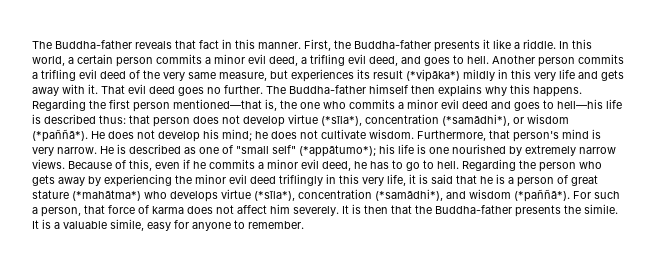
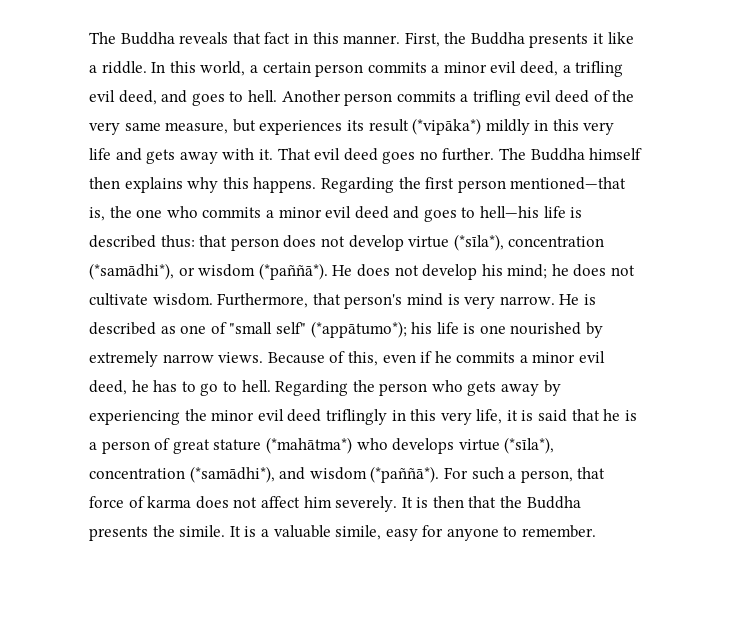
[32,40,132,49] The Buddha-father -> [89,32,175,45] The Buddha
[354,40,431,49] Buddha-father -> [470,32,525,45] Buddha
[289,85,366,94] Buddha-father -> [530,148,585,161] Buddha
[435,205,512,214] Buddha-father -> [526,496,581,509] Buddha

